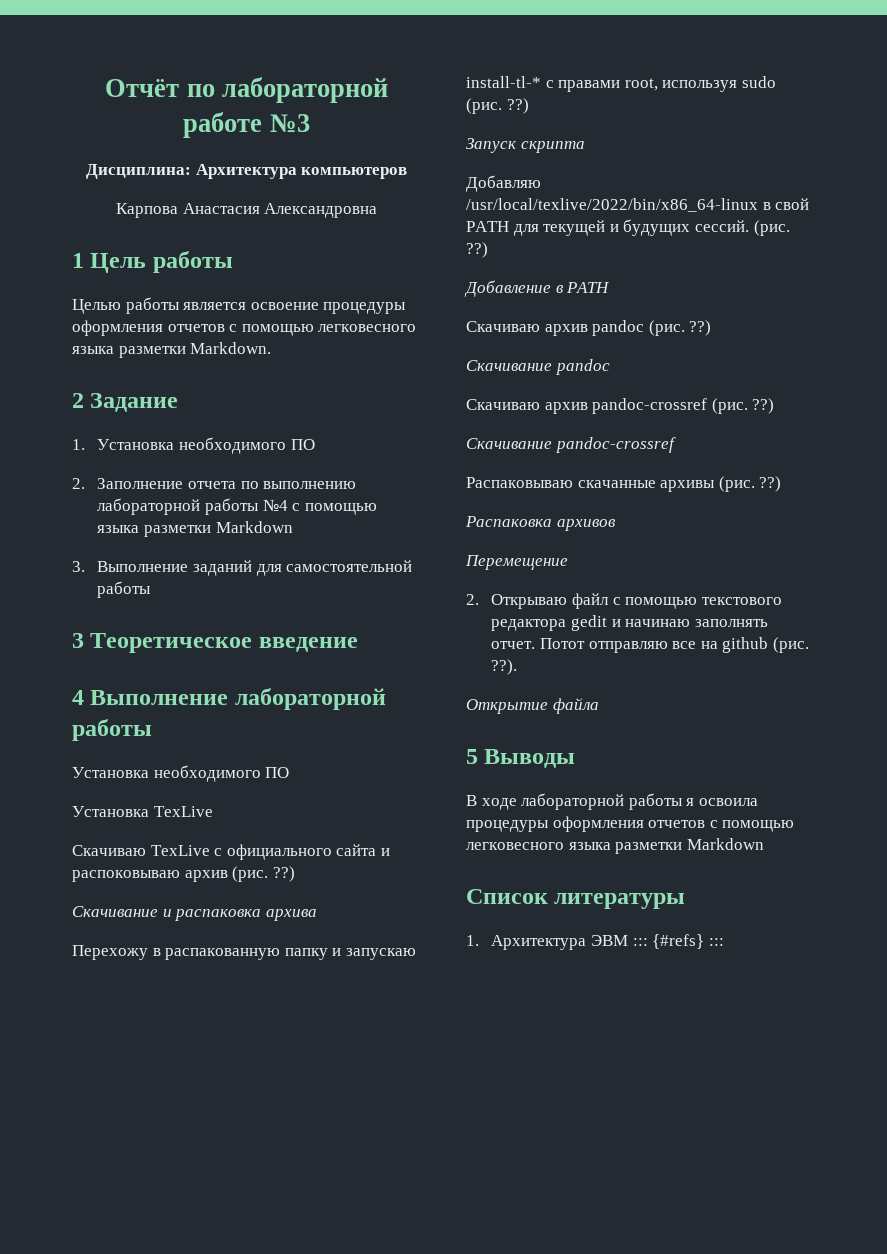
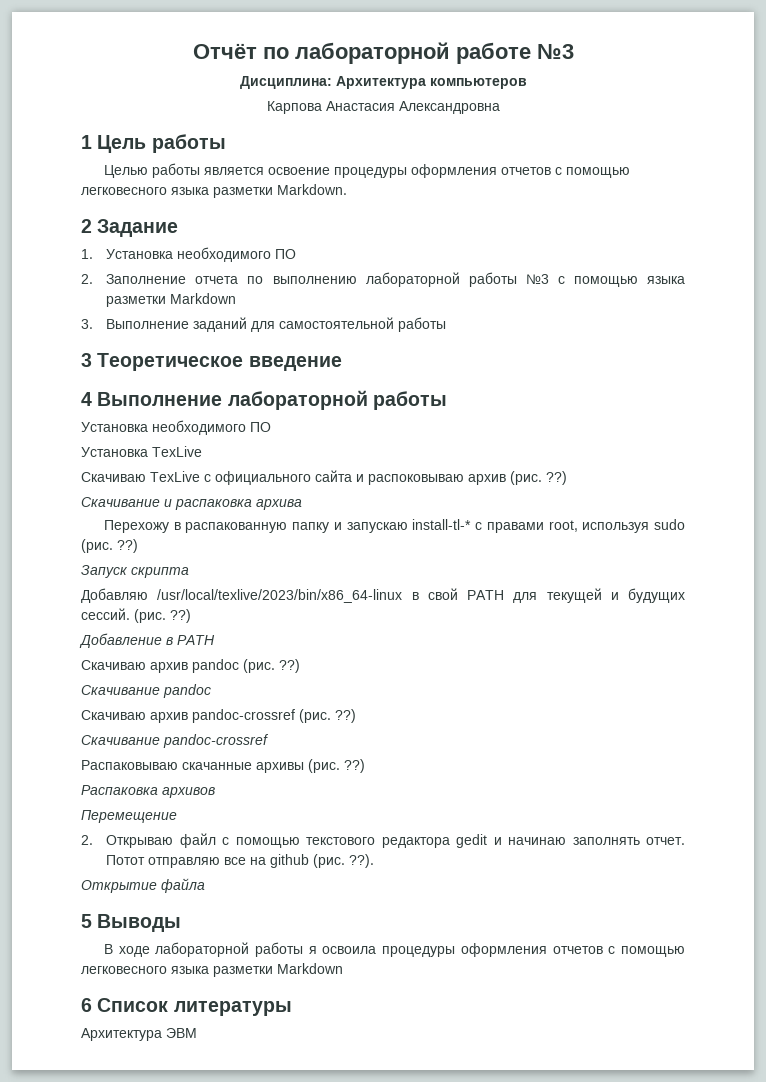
[262,499,288,511] №4 -> [525,274,549,284] №3
[466,198,758,212] /usr/local/texlive/2022/bin/x86_64-linux -> [157,589,403,603] /usr/local/texlive/2023/bin/x86_64-linux
(764, 844) none -> [81,998,92,1012] 6
[466,935,479,946] 1. -> (292, 1008) none
[632,934,724,949] ::: {#refs} ::: -> (197, 1033) none

